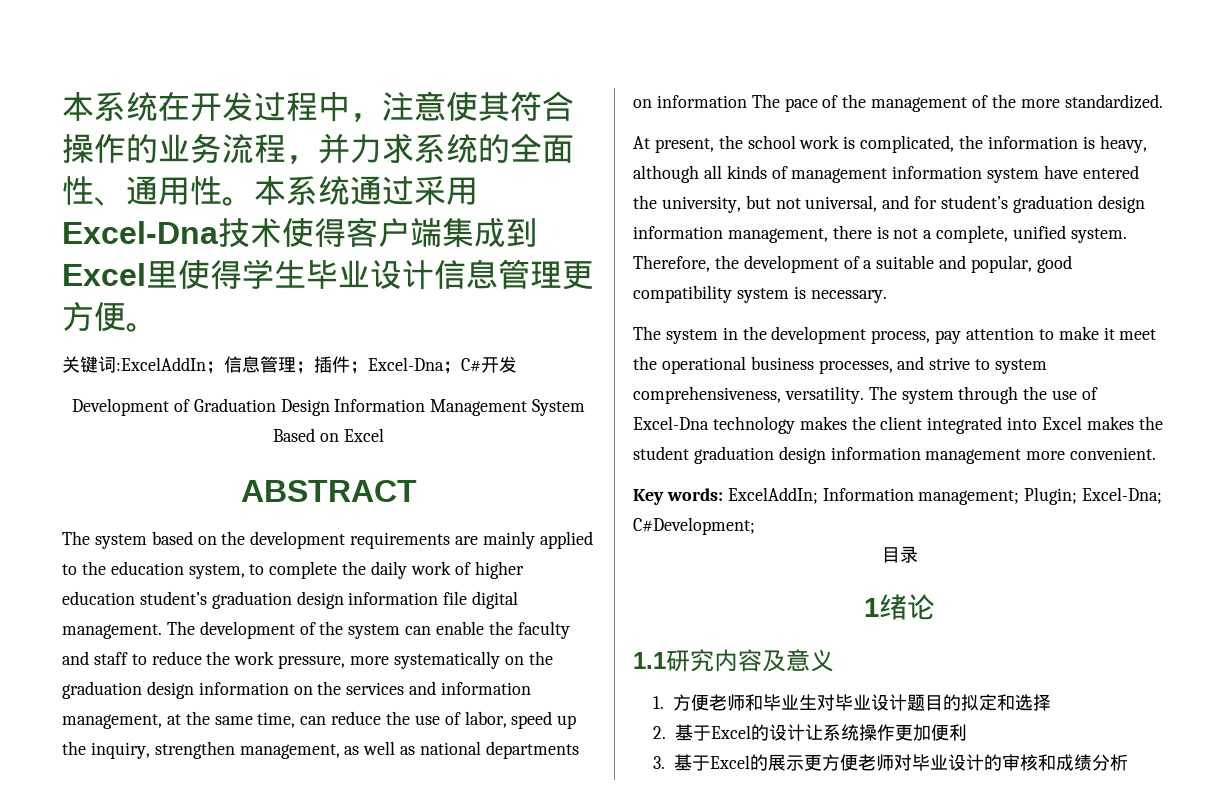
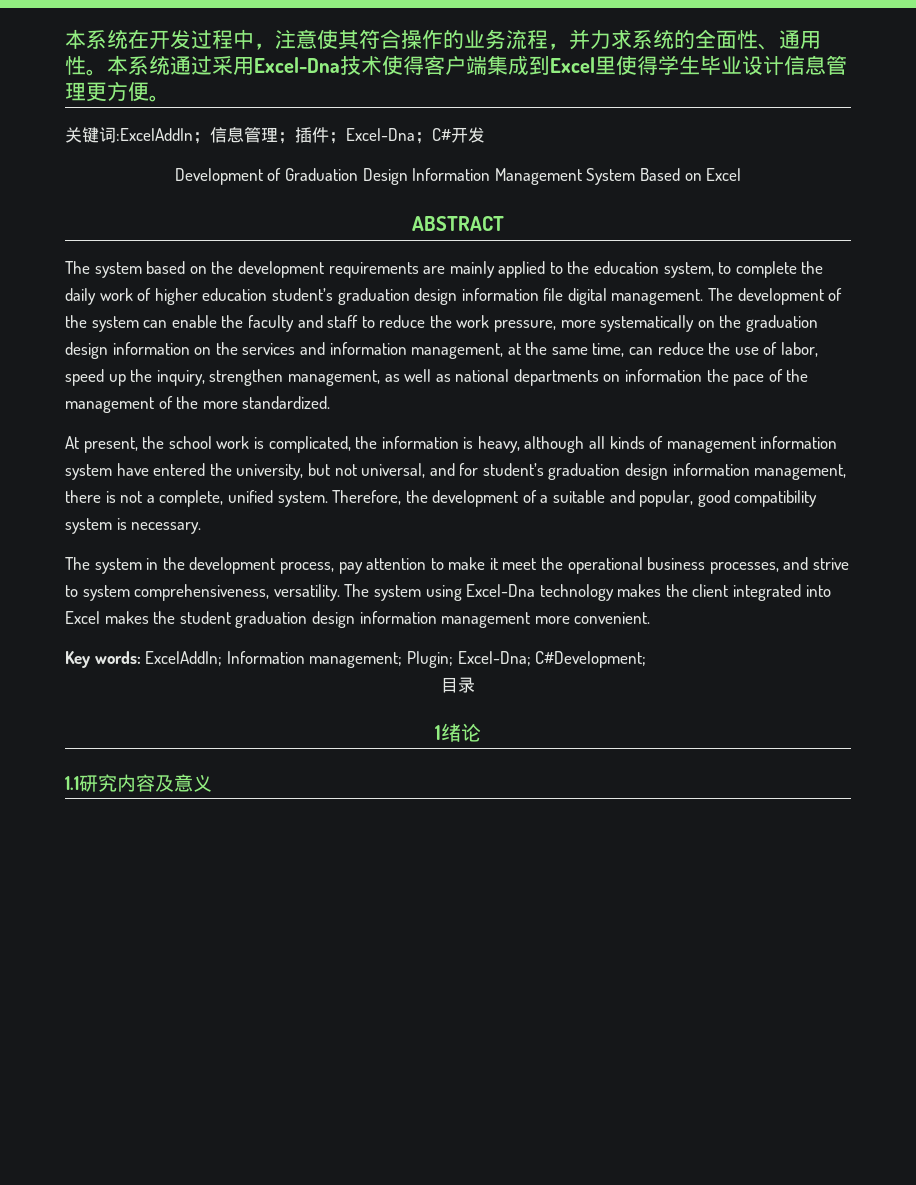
[751,94,780,108] The -> [706,369,729,382] the
[958,386,1099,404] through the use of -> [425,585,462,601] using
[653,694,1052,711] [653,724,968,741] [653,754,1129,771] // 1.方便老师和毕业生对毕业设计题目的拟定和选择 // 2.基于Excel的设计让系统操作更加便利 // 3.基于Excel的展示更方便老师对毕业设计的审核和成绩分析 -> (212, 783) none

